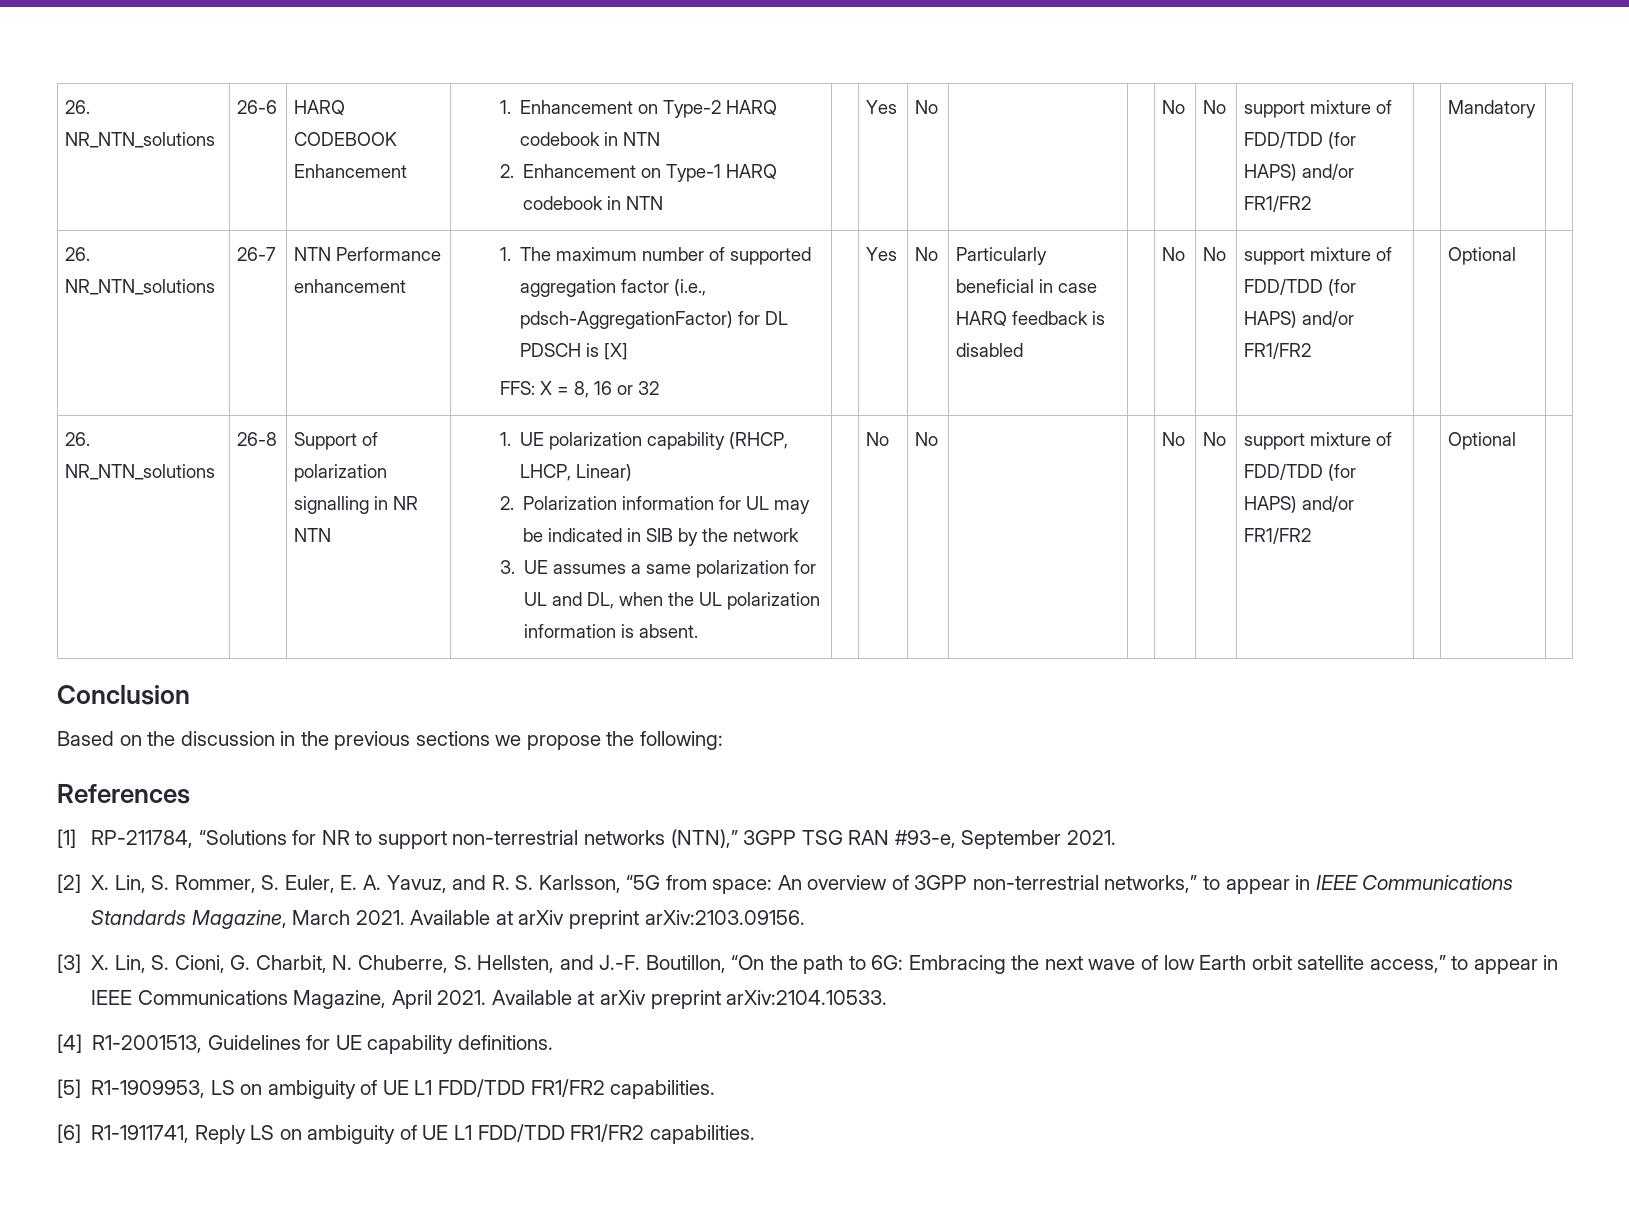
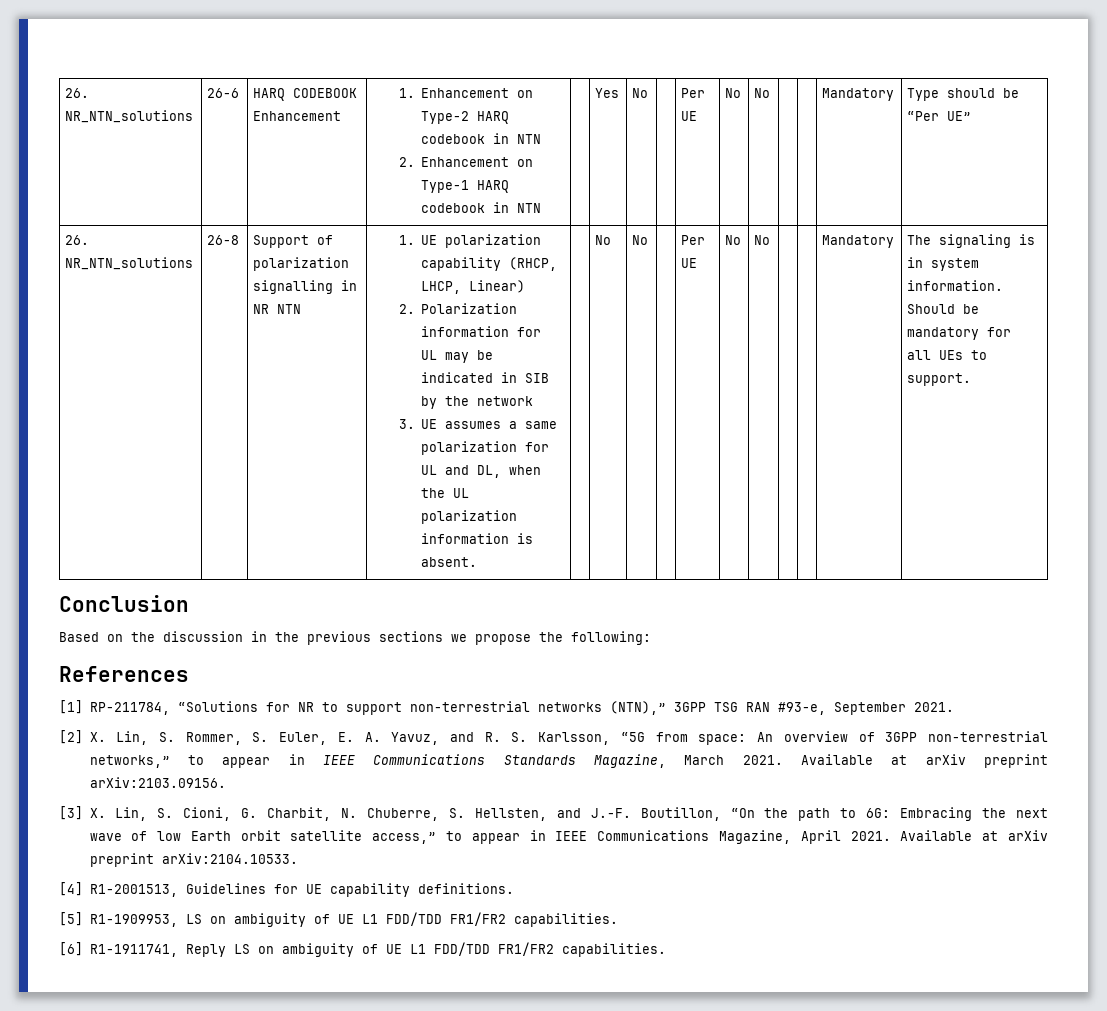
[1162,100,1186,114] [1203,100,1227,114] [1244,100,1393,118] [1244,131,1357,149] [1244,163,1355,181] [1244,195,1312,212] [1448,100,1537,118] [65,247,91,261] [65,279,216,295] [237,247,277,261] [294,247,442,261] [294,279,407,293] [499,247,811,265] [519,279,706,297] [519,311,788,329] [519,343,628,360] [499,381,659,398] [866,247,898,261] [915,247,939,261] [956,247,1048,265] [956,279,1098,293] [956,311,1106,327] [956,343,1024,357] [1162,247,1186,261] [1203,247,1227,261] [1244,247,1393,265] [1244,278,1357,296] [1244,310,1355,328] [1244,342,1312,359] [1448,247,1517,265] | No | No | support mixture of FDD/TDD (for HAPS) and/or FR1/FR2 | | Mandatory | // 26. NR_NTN_solutions | 26-7 | NTN Performance enhancement | 1. The maximum number of supported aggregation factor (i.e., pdsch-AggregationFactor) for DL PDSCH is [X] // FFS: X = 8, 16 or 32 | | Yes | No | Particularly beneficial in case HARQ feedback is disabled | | No | No | support mixture of FDD/TDD (for HAPS) and/or FR1/FR2 | | Optional | -> [681,88,706,98] [681,111,698,121] [725,88,742,98] [754,88,771,98] [822,88,895,101] [907,88,1020,101] [907,111,972,121] Per UE | No | No | | | Mandatory | Type should be “Per UE”
[1162,432,1186,446] [1203,432,1227,446] [1244,432,1393,450] [1244,463,1357,481] [1244,495,1355,513] [1244,527,1312,544] [1448,432,1517,450] | No | No | support mixture of FDD/TDD (for HAPS) and/or FR1/FR2 | | Optional | -> [681,235,706,245] [681,258,698,268] [725,235,742,245] [754,235,771,245] [822,235,895,248] [907,234,1036,248] [907,257,980,271] [907,280,1004,291] [907,304,980,314] [907,327,1012,340] [907,350,988,360] [907,373,972,386] Per UE | No | No | | | Mandatory | The signaling is in system information. Should be mandatory for all UEs to support.

